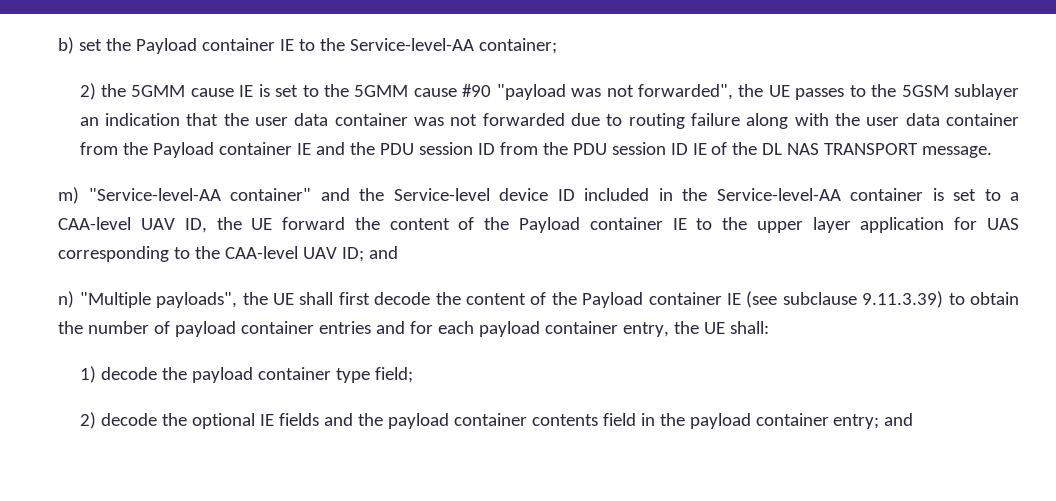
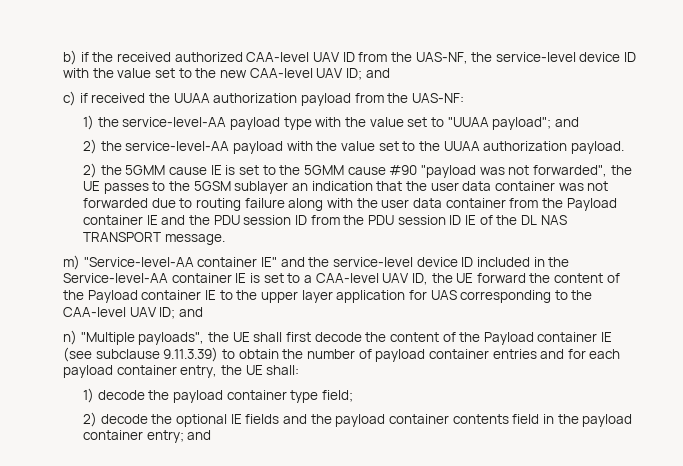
[79,38,558,54] set the Payload container IE to the Service-level-AA container; -> [80,52,637,64] [63,68,390,80] [63,91,464,106] [83,115,579,130] [83,139,624,154] if the received authorized CAA-level UAV ID from the UAS-NF, the service-level device ID with the value set to the new CAA-level UAV ID; and // c) if received the UUAA authorization payload from the UAS-NF: // 1) the service-level-AA payload type with the value set to "UUAA payload"; and // 2) the service-level-AA payload with the value set to the UUAA authorization payload.
[230,188,490,201] container" and the Service-level -> [197,257,413,267] container IE" and the service-level
(924, 194) none -> [235,273,247,283] IE

